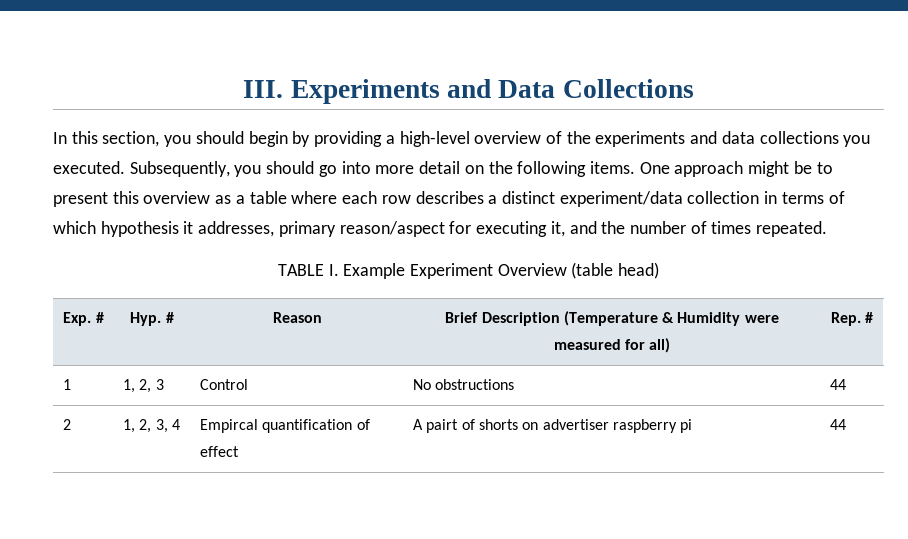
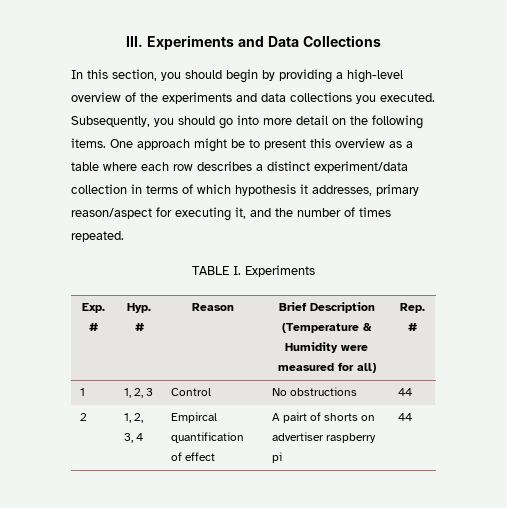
[343,262,660,279] Example Experiment Overview (table head) -> [245,265,315,277] Experiments

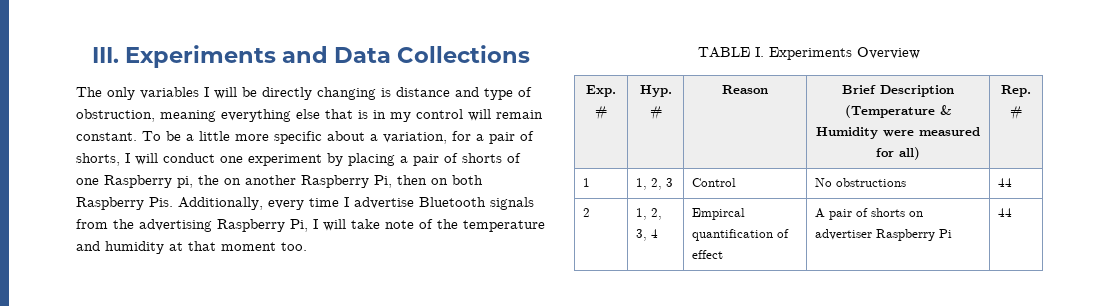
[71,69,403,83] [71,92,435,104] [71,115,423,129] [71,138,413,152] [71,161,408,173] [71,184,419,196] [71,207,391,221] [71,231,124,242] In this section, you should begin by providing a high-level overview of the experiments and data collections you executed. Subsequently, you should go into more detail on the following items. One approach might be to present this overview as a table where each row describes a distinct experiment/data collection in terms of which hypothesis it addresses, primary reason/aspect for executing it, and the number of times repeated. -> [76,87,532,100] [76,109,543,122] [76,131,534,144] [76,153,521,166] [76,175,483,188] [76,197,534,210] [76,219,545,232] [76,241,307,254] The only variables I will be directly changing is distance and type of obstruction, meaning everything else that is in my control will remain constant. To be a little more specific about a variation, for a pair of shorts, I will conduct one experiment by placing a pair of shorts of one Raspberry pi, the on another Raspberry Pi, then on both Raspberry Pis. Additionally, every time I advertise Bluetooth signals from the advertising Raspberry Pi, I will take note of the temperature and humidity at that moment too.
(315, 271) none -> [857,47,920,59] Overview
[282,412,307,423] pairt -> [829,209,853,220] pair
[325,433,376,443] [271,452,282,463] raspberry pi -> [876,229,953,241] Raspberry Pi

